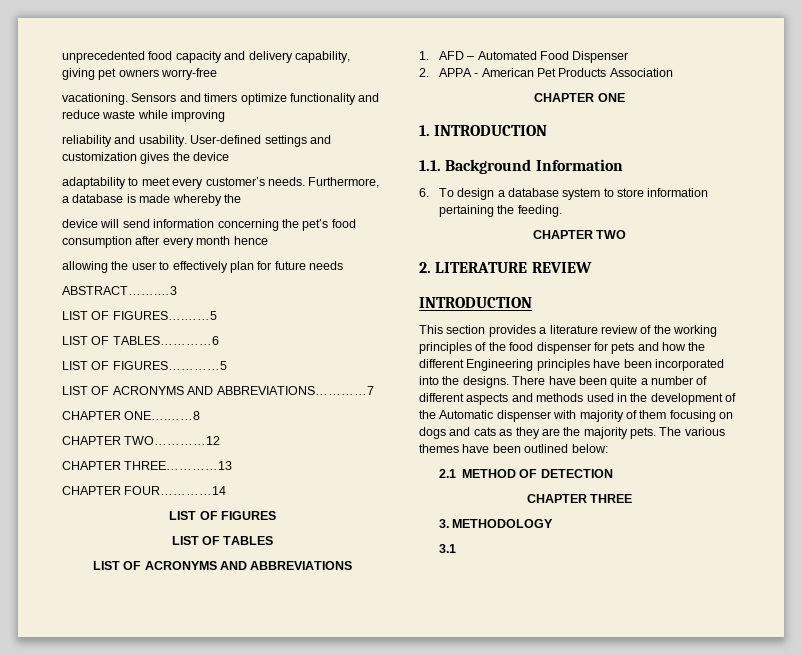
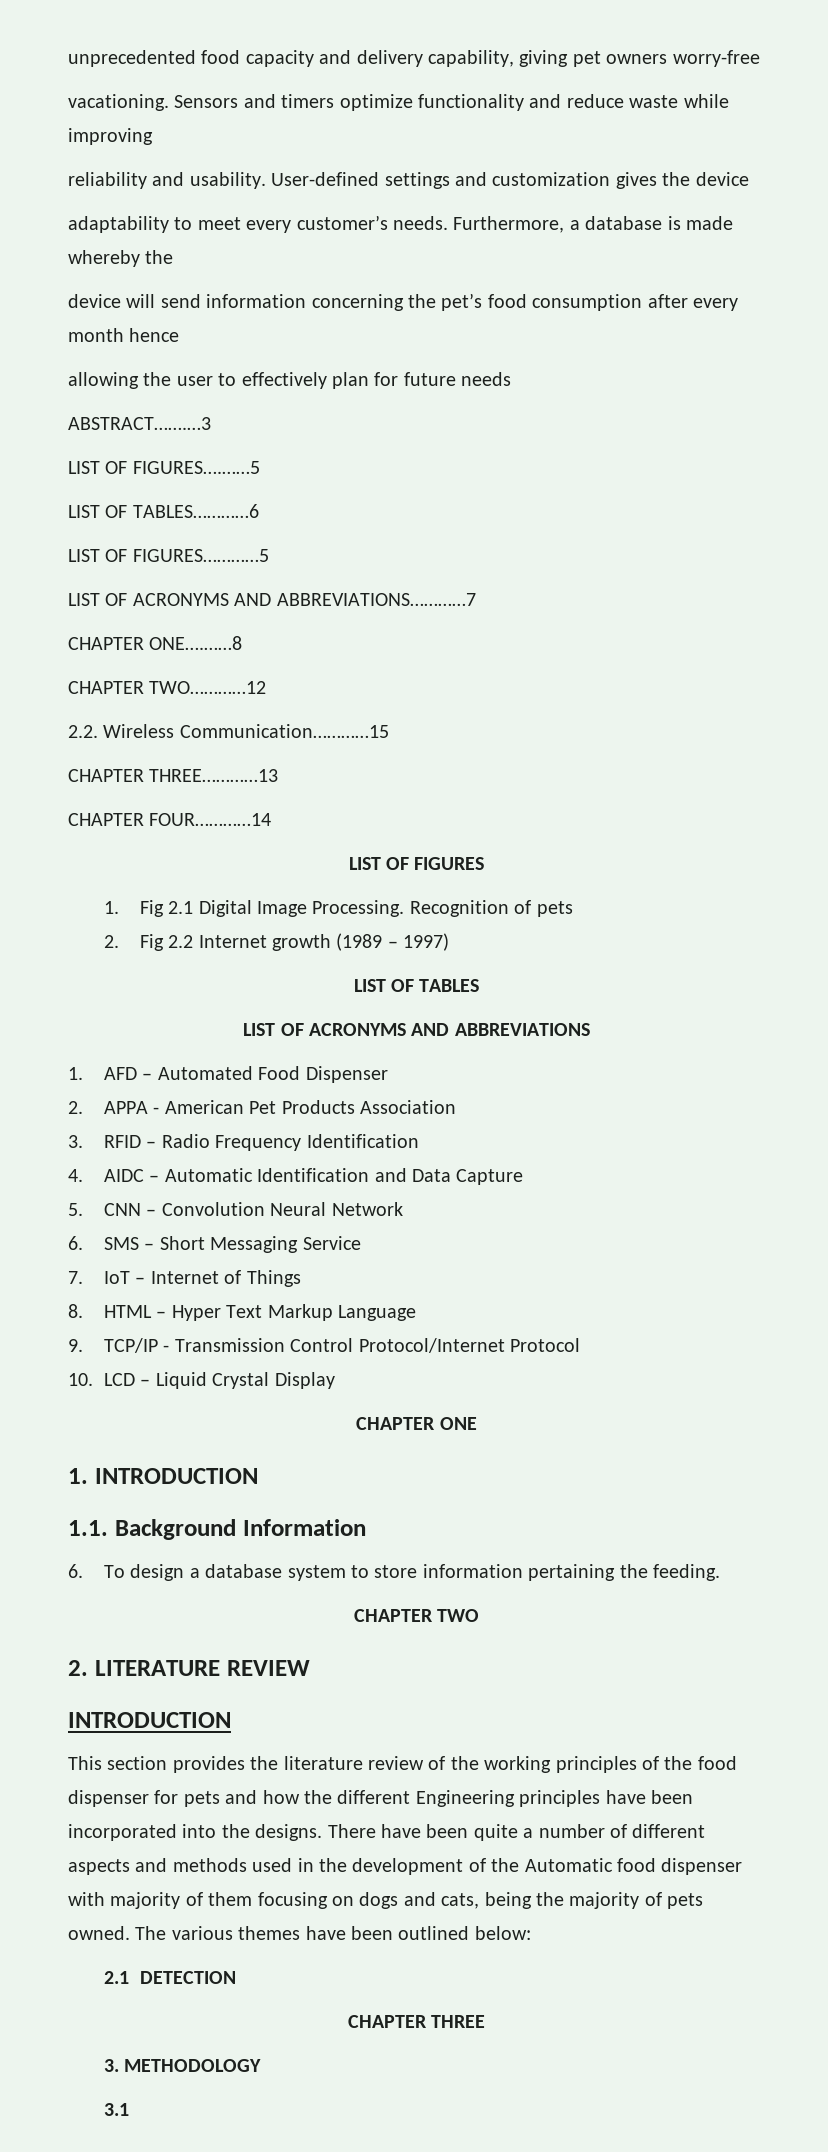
(221, 440) none -> [68,724,389,738] // 2.2. Wireless Communication…………15
(276, 515) none -> [103,900,573,917] [103,933,450,951] // 1. Fig 2.1 Digital Image Processing. Recognition of pets // 2. Fig 2.2 Internet growth (1989 – 1997)
(673, 72) none -> [68,1134,419,1151] [68,1168,524,1185] [68,1202,403,1216] [68,1236,361,1253] [68,1270,301,1287] [68,1304,416,1321] [68,1338,580,1353] [68,1372,335,1389] // 3. RFID – Radio Frequency Identification // 4. AIDC – Automatic Identification and Data Capture // 5. CNN – Convolution Neural Network // 6. SMS – Short Messaging Service // 7. IoT – Internet of Things // 8. HTML – Hyper Text Markup Language // 9. TCP/IP - Transmission Control Protocol/Internet Protocol // 10. LCD – Liquid Crystal Display
[539,327,547,334] a -> [250,1756,279,1770] the
(494, 414) none -> [616,1858,656,1872] food
[473,427,656,439] cats as they are the majority pets. -> [441,1892,704,1909] [68,1926,130,1940] cats, being the majority of pets owned.
[462,469,538,478] METHOD OF -> (129, 1977) none

